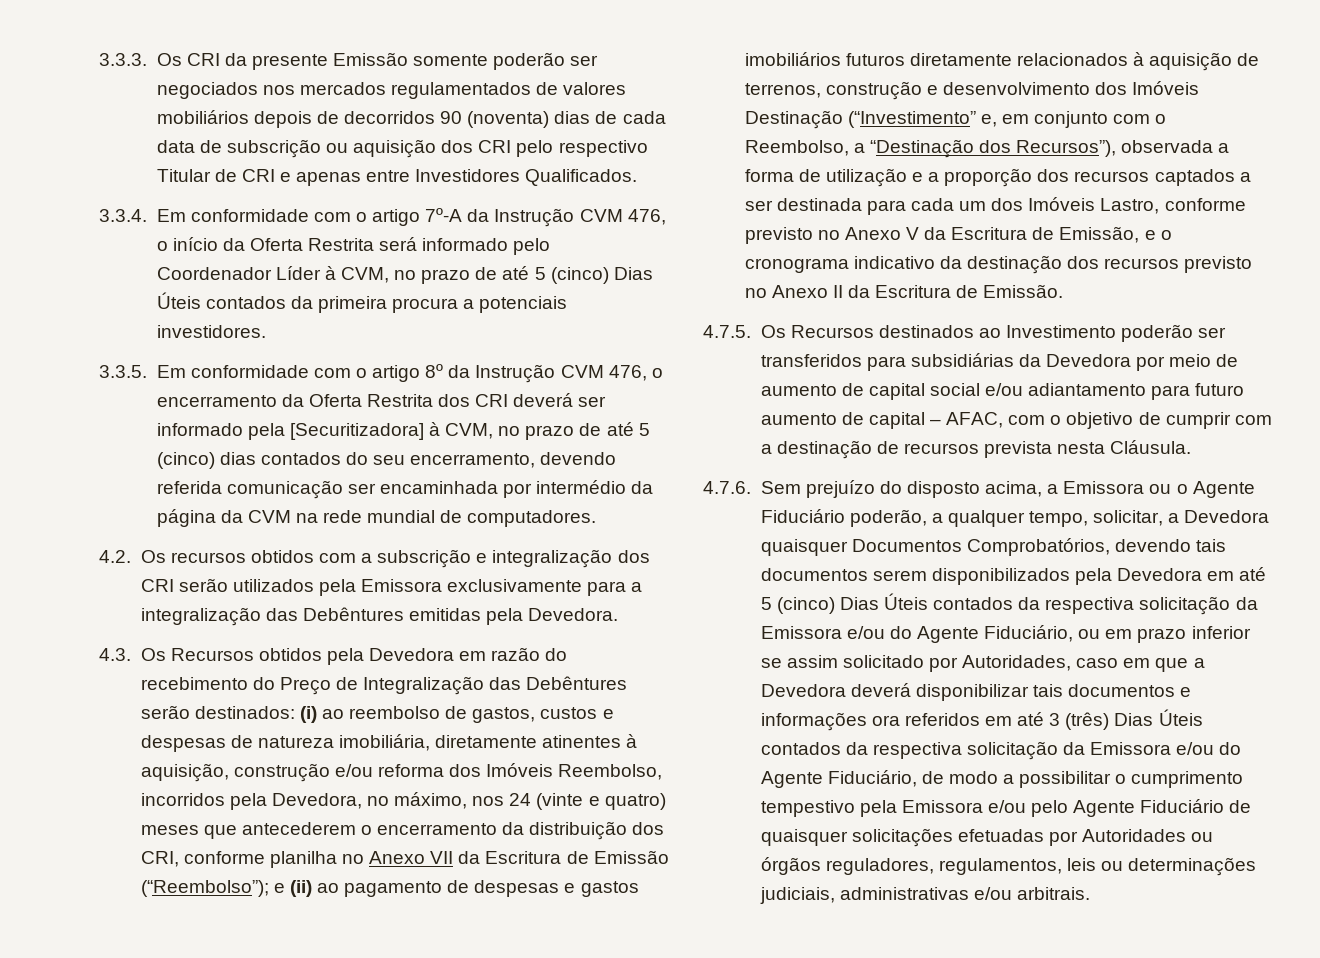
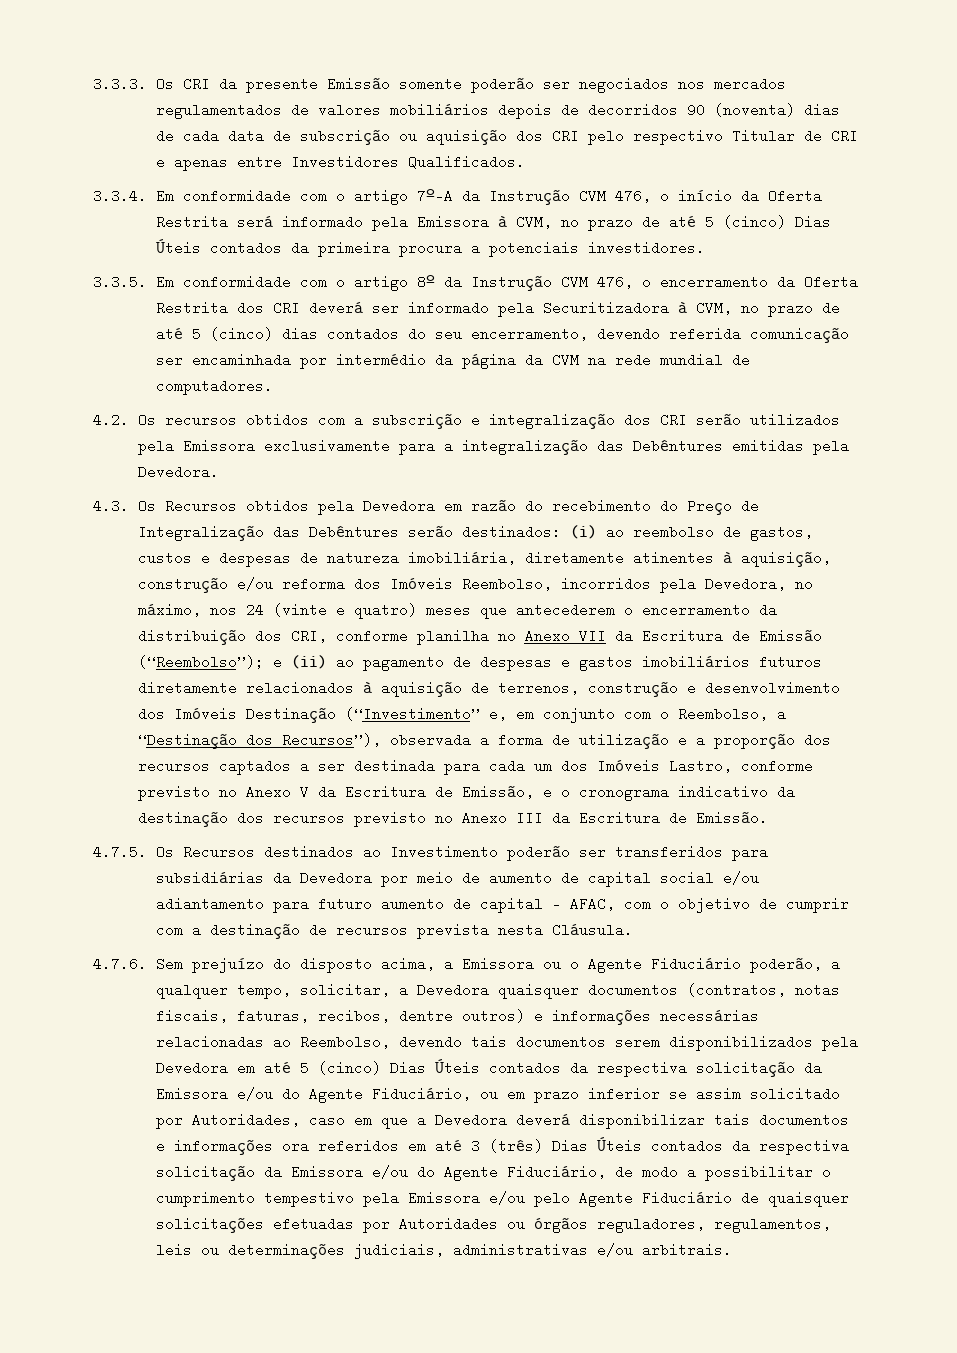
[513,238,551,255] [156,266,321,280] pelo Coordenador Líder -> [371,215,489,231] pela Emissora
[289,423,424,440] [Securitizadora] -> [542,301,669,315] Securitizadora
[832,285,843,298] II -> [515,811,543,825] III
[851,538,1110,556] Documentos Comprobatórios, -> [587,983,840,997] [155,1009,759,1025] [155,1035,390,1049] documentos (contratos, notas fiscais, faturas, recibos, dentre outros) e informações necessárias relacionadas ao Reembolso,

